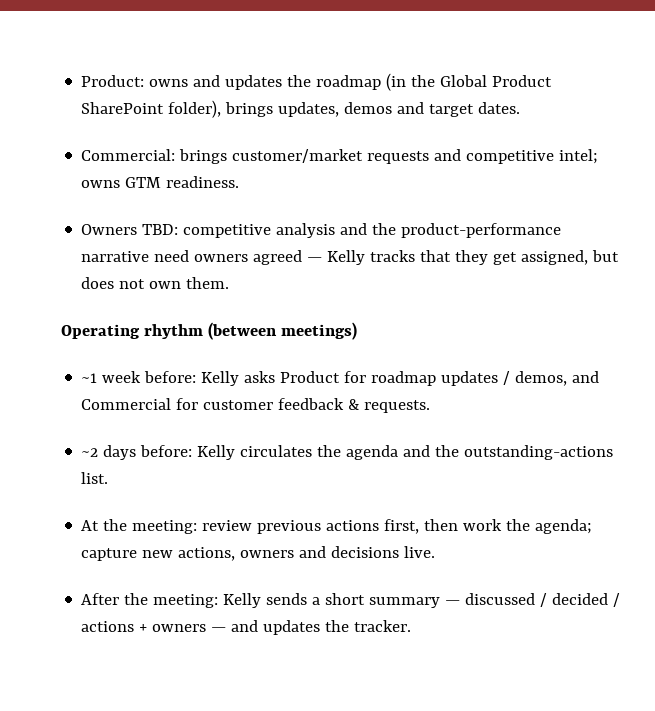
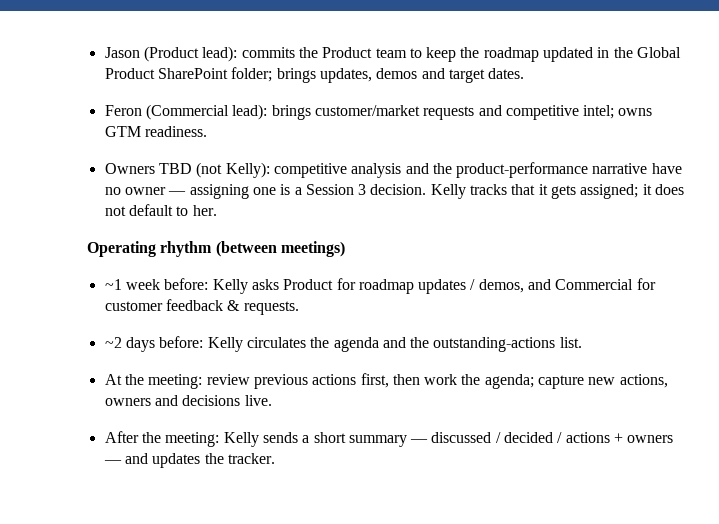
[81,73,407,91] Product: owns and updates the roadmap (in -> [104,46,610,62] Jason (Product lead): commits the Product team to keep the roadmap updated in
[168,100,222,118] folder), -> [231,67,273,82] folder;
[81,149,176,161] Commercial: -> [104,104,268,120] Feron (Commercial lead):
[142,224,179,235] TBD: -> [158,162,270,178] TBD (not Kelly):
[154,250,620,265] [81,277,230,289] need owners agreed — Kelly tracks that they get assigned, but does not own them. -> [651,163,682,174] [104,184,685,199] [104,204,217,216] have no owner — assigning one is a Session 3 decision. Kelly tracks that it gets assigned; it does not default to her.

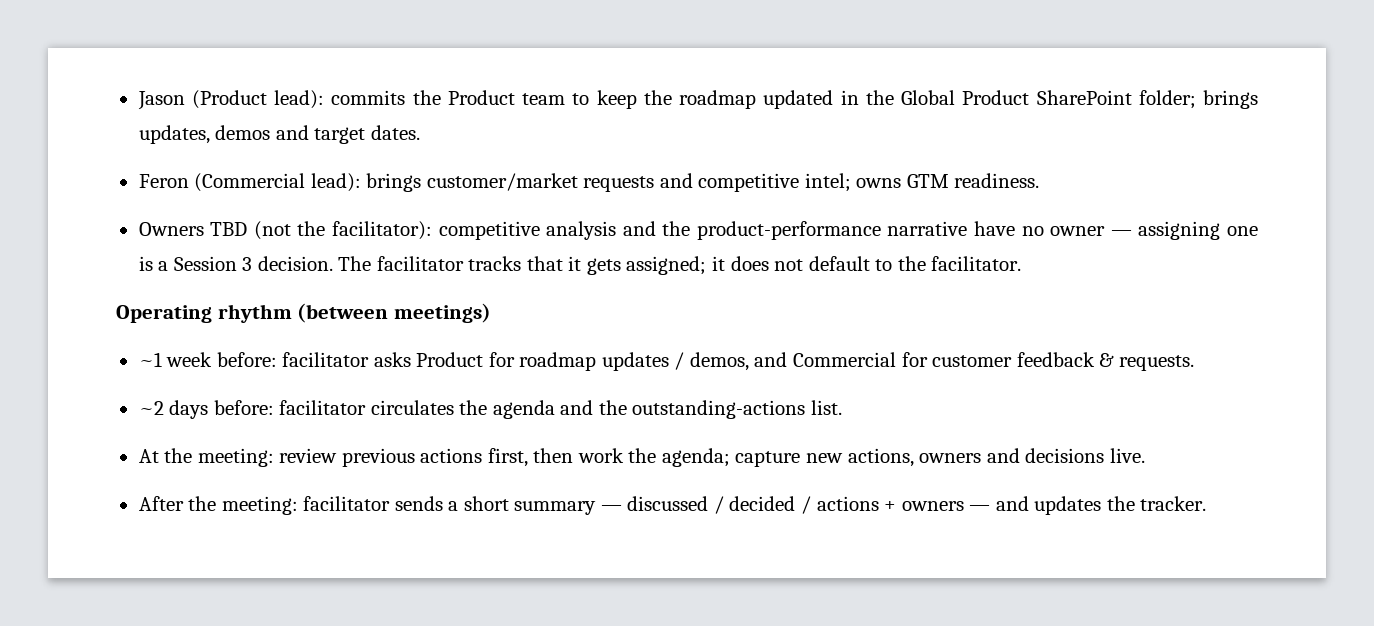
[225,162,270,178] Kelly): -> [297,221,432,240] the facilitator):
[430,184,466,199] Kelly -> [338,256,464,271] The facilitator
[192,205,217,216] her. -> [897,256,1022,271] the facilitator.
[212,279,248,294] Kelly -> [282,352,370,367] facilitator
[207,337,243,352] Kelly -> [279,400,367,415] facilitator
[223,432,259,447] Kelly -> [303,496,391,511] facilitator

